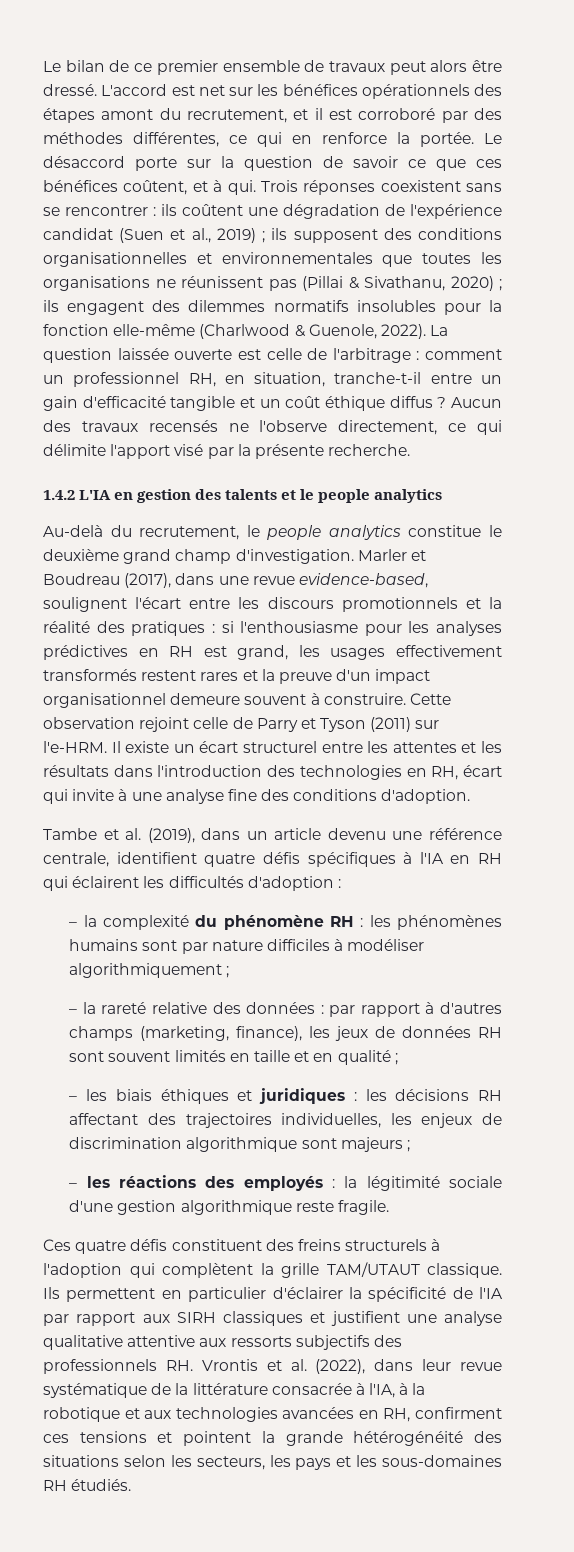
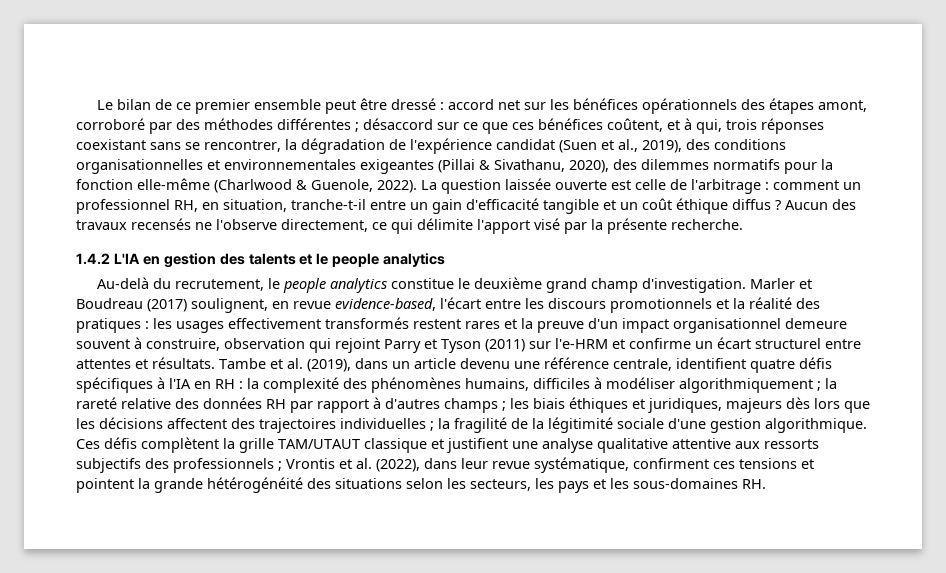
[304,60,502,75] [43,84,195,96] de travaux peut alors être dressé. L'accord est -> [325,98,495,114] peut être dressé : accord
[101,108,502,123] [43,132,502,147] [43,156,398,171] amont du recrutement, et il est corroboré par des méthodes différentes, ce qui en renforce la portée. Le désaccord porte sur la question de savoir -> [818,100,868,112] [76,118,459,134] amont, corroboré par des méthodes différentes ; désaccord sur
[227,180,502,195] [43,204,278,216] qui. Trois réponses coexistent sans se rencontrer : ils coûtent une -> [696,118,824,134] [76,139,297,152] qui, trois réponses coexistant sans se rencontrer, la
[216,228,378,243] 2019) ; ils supposent -> [642,140,682,153] 2019),
[382,252,503,267] [43,276,502,291] [43,300,145,315] que toutes les organisations ne réunissent pas (Pillai & Sivathanu, 2020) ; ils engagent -> [360,159,609,174] exigeantes (Pillai & Sivathanu, 2020),
[356,300,436,312] insolubles -> (780, 164) none
[124,573,249,588] (2017), dans une -> [147,298,289,313] (2017) soulignent, en
[43,597,127,612] soulignent -> (436, 304) none
[221,621,502,636] [43,645,289,660] si l'enthousiasme pour les analyses prédictives en RH est grand, -> (149, 325) none
[323,693,451,705] [43,717,253,732] construire. Cette observation rejoint celle de -> [146,338,380,353] construire, observation qui rejoint
[43,741,170,753] l'e-HRM. Il existe -> [555,338,691,349] l'e-HRM et confirme
[367,741,389,753] les -> (861, 344) none
[481,741,503,753] [43,765,502,780] [43,789,471,804] les résultats dans l'introduction des technologies en RH, écart qui invite à une analyse fine des conditions d'adoption. // -> [152,357,215,369] résultats.
[43,876,341,891] [69,922,78,927] qui éclairent les difficultés d'adoption : // – -> [239,381,243,389] :
[195,915,502,930] [69,939,263,954] du phénomène RH : les phénomènes humains sont par nature -> [343,377,529,393] des phénomènes humains,
[69,1009,78,1014] // – -> (821, 386) none
[320,1005,324,1014] : -> [266,399,286,409] RH
[140,1026,502,1041] [69,1050,398,1065] [69,1096,78,1101] (marketing, finance), les jeux de données RH sont souvent limités en taille et en qualité ; // – -> [502,401,506,411] ;
[259,1088,502,1104] [69,1113,502,1128] [69,1137,411,1152] [69,1175,335,1191] juridiques : les décisions RH affectant des trajectoires individuelles, les enjeux de discrimination algorithmique sont majeurs ; // – les réactions des employés : -> [648,397,870,413] [76,417,528,433] juridiques, majeurs dès lors que les décisions affectent des trajectoires individuelles ; la fragilité de
[180,1200,390,1215] [43,1239,441,1254] [43,1262,502,1278] [43,1287,503,1302] [43,1311,303,1326] algorithmique reste fragile. // Ces quatre défis constituent des freins structurels à l'adoption qui complètent la grille TAM/UTAUT classique. Ils permettent en particulier d'éclairer la spécificité de l'IA par rapport aux SIRH classiques -> [765,418,867,433] [76,437,427,453] algorithmique. Ces défis complètent la grille TAM/UTAUT classique
[165,1360,193,1371] RH. -> [278,461,282,471] ;
[43,1383,426,1398] [43,1407,411,1422] systématique de la littérature consacrée à l'IA, à la robotique et aux technologies avancées en RH, -> [534,457,629,473] systématique,
[43,1479,132,1491] RH étudiés. -> [742,479,766,489] RH.

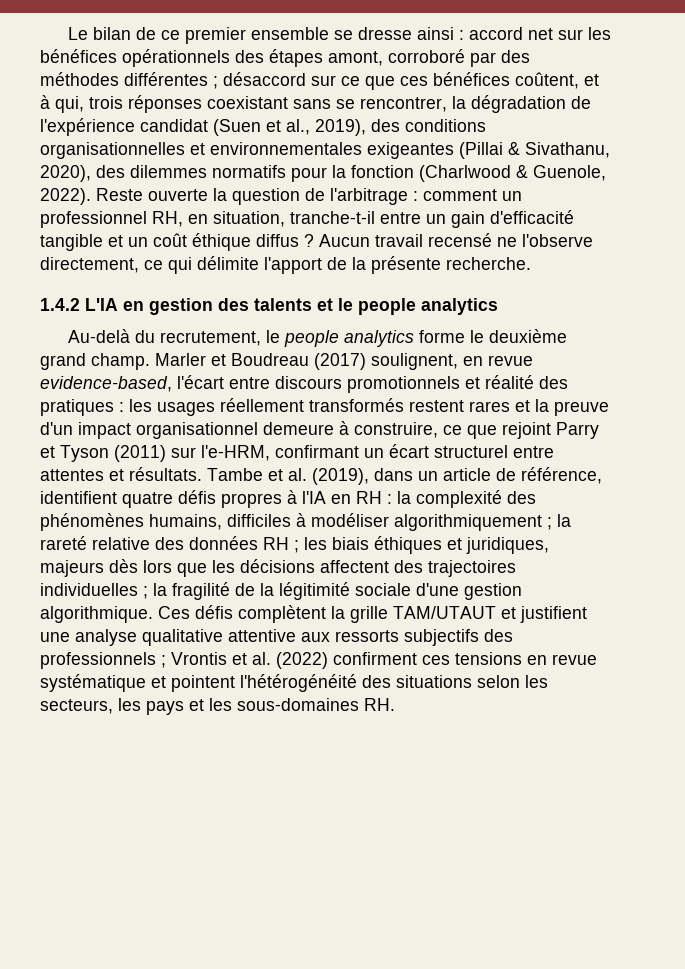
[325,98,437,114] peut être dressé -> [333,27,454,40] se dresse ainsi
[137,178,210,190] elle-même -> (414, 171) none
[421,178,666,194] La question laissée ouverte est celle -> [96,188,300,205] Reste ouverte la question
[832,199,856,210] [76,218,191,230] des travaux recensés -> [375,233,492,247] travail recensé
[534,218,587,234] visé par -> [327,257,347,270] de
[391,278,455,289] constitue -> [418,330,465,343] forme
[591,278,747,293] champ d'investigation. -> [91,353,150,370] champ.
[525,298,544,309] les -> (270, 383) none
[733,298,745,309] la -> (480, 383) none
[228,318,321,329] effectivement -> [220,398,304,412] réellement
[76,339,130,349] souvent -> (334, 428) none
[224,338,331,353] observation qui -> [443,425,497,439] ce que
[555,338,691,349] l'e-HRM et confirme -> [201,445,359,461] l'e-HRM, confirmant
[460,357,672,371] devenu une référence centrale, -> [496,467,602,484] de référence,
[76,377,153,393] spécifiques -> [221,493,282,508] propres
[290,397,498,413] par rapport à d'autres champs -> (289, 543) none
[364,438,427,453] classique -> (496, 612) none
[376,457,814,473] [76,477,303,493] (2022), dans leur revue systématique, confirment ces tensions et pointent la grande hétérogénéité -> [276,652,597,669] [40,674,357,692] (2022) confirment ces tensions en revue systématique et pointent l'hétérogénéité

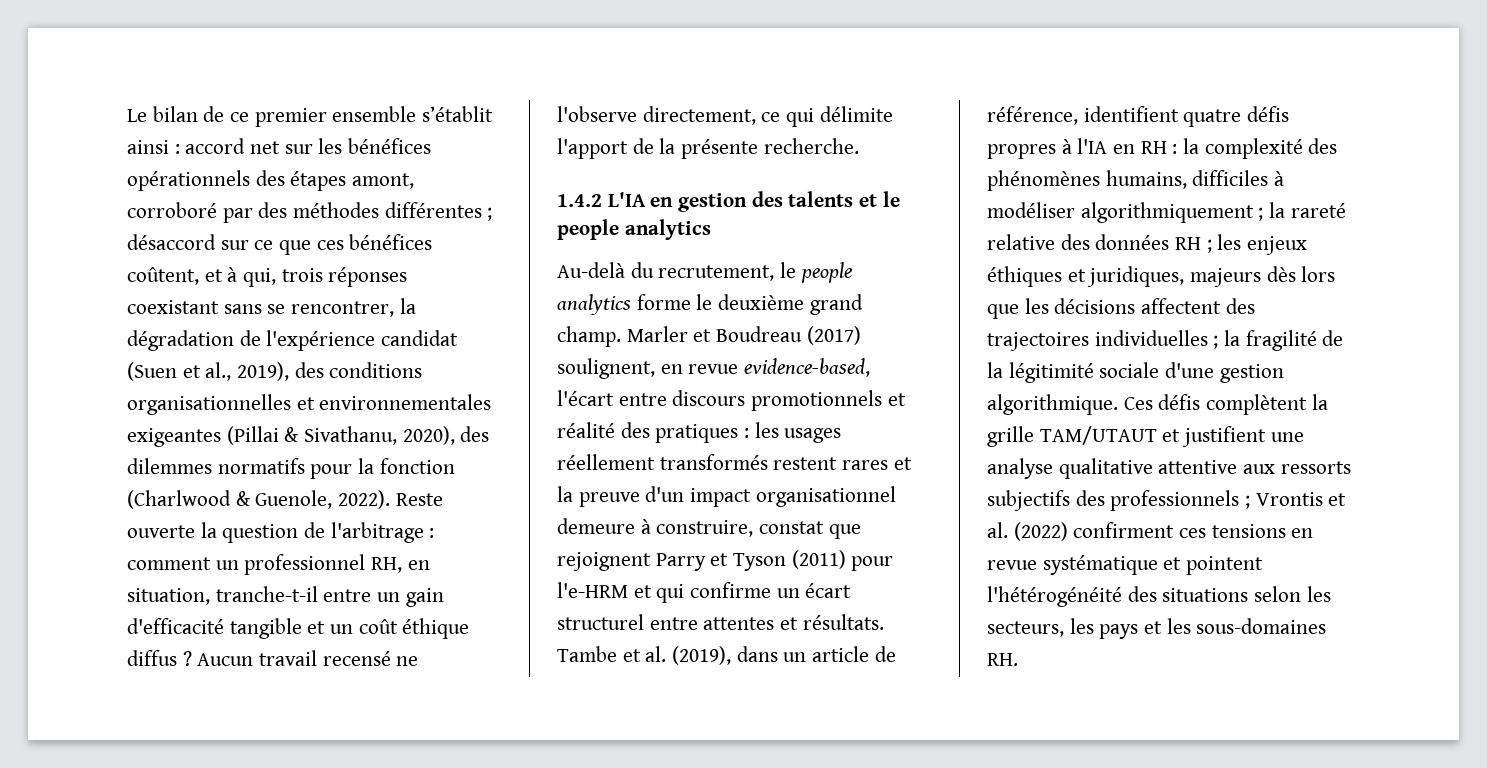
[333,27,412,40] se dresse -> [422,106,494,122] s’établit
[443,422,551,439] ce que rejoint -> [759,521,861,539] [557,552,651,571] constat que rejoignent
[171,445,359,461] sur l'e-HRM, confirmant -> [851,556,894,571] [557,582,772,603] pour l'e-HRM et qui confirme
[332,537,369,550] biais -> [1247,236,1308,255] enjeux

